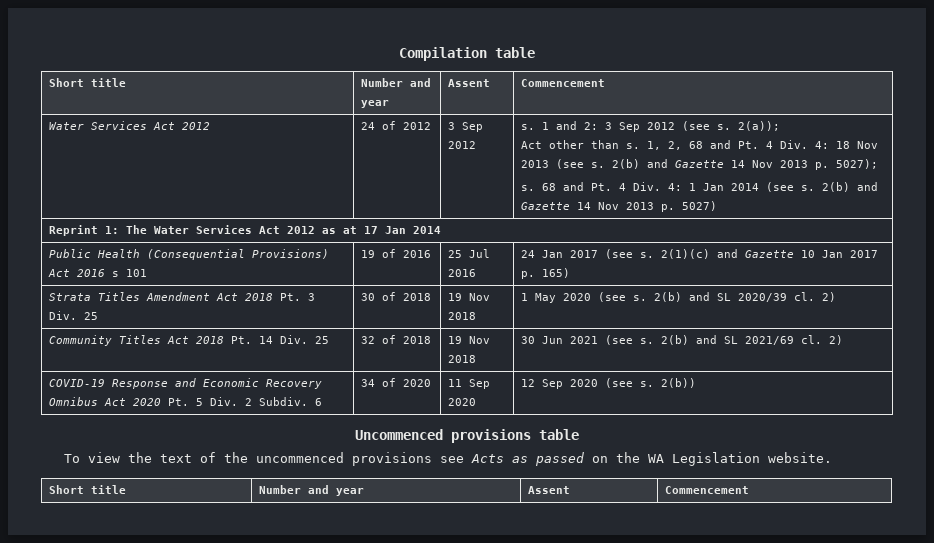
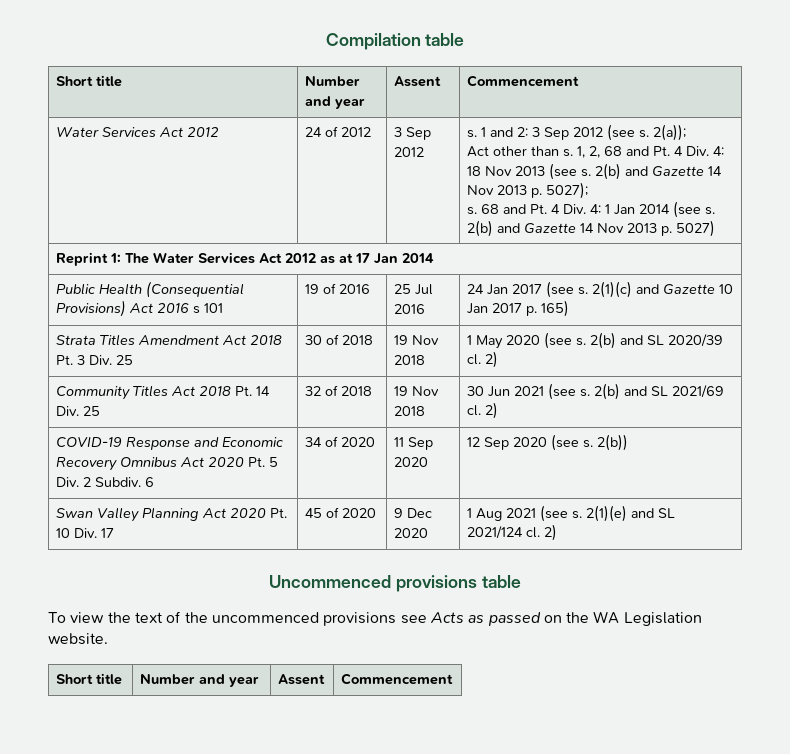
(697, 383) none -> [56,507,288,522] [56,528,115,538] [305,507,377,518] [394,508,433,518] [394,528,429,538] [467,505,676,522] [467,524,558,541] // Swan Valley Planning Act 2020 Pt. 10 Div. 17 | 45 of 2020 | 9 Dec 2020 | 1 Aug 2021 (see s. 2(1)(e) and SL 2021/124 cl. 2)

